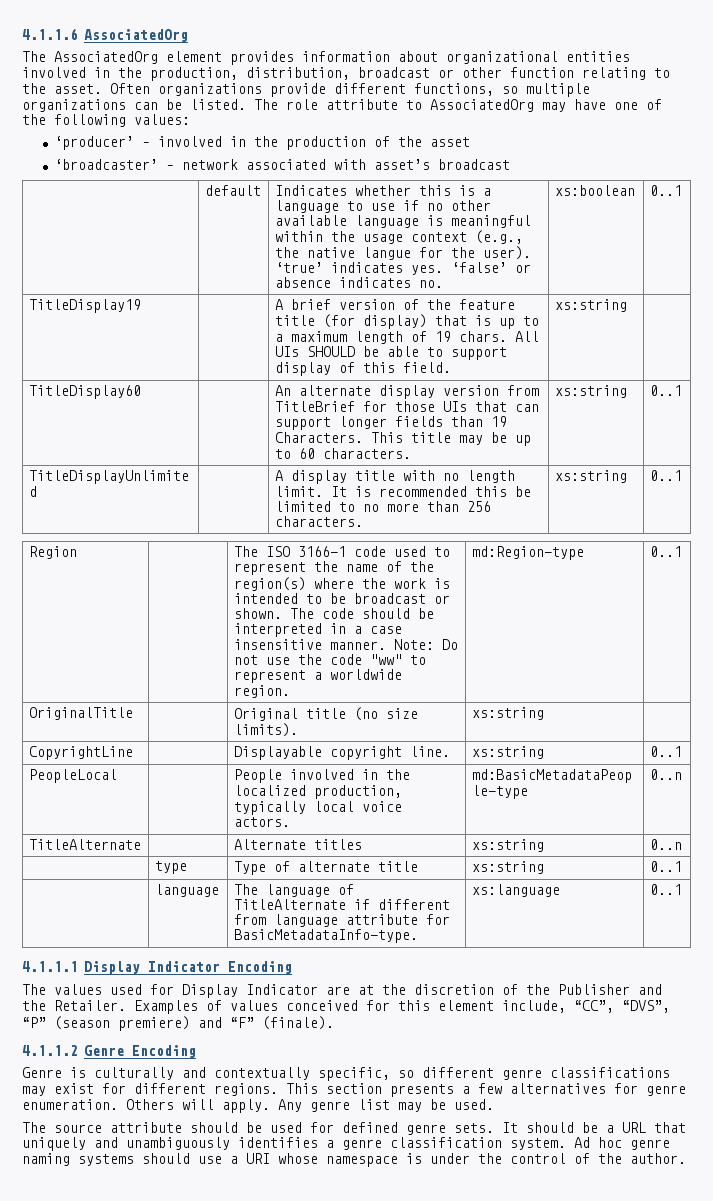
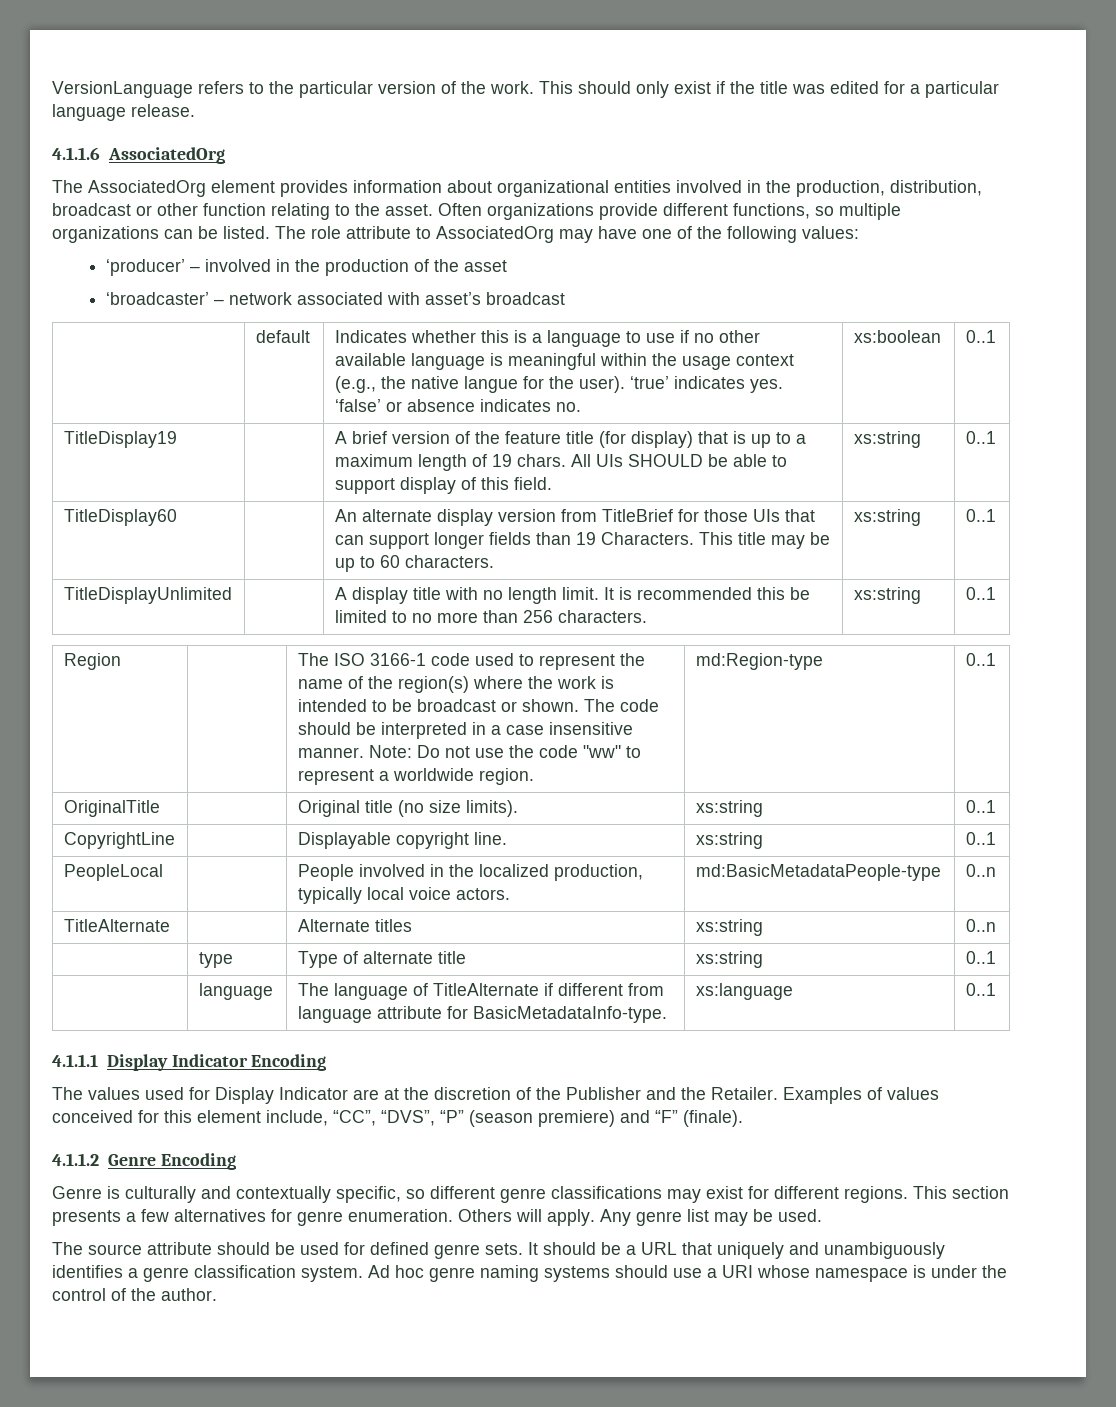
(22, 34) none -> [52,81,999,98] [52,104,195,121] VersionLanguage refers to the particular version of the work. This should only exist if the title was edited for a particular language release. //
(627, 305) none -> [965,431,996,444] 0..1
(544, 713) none -> [965,800,996,813] 0..1

